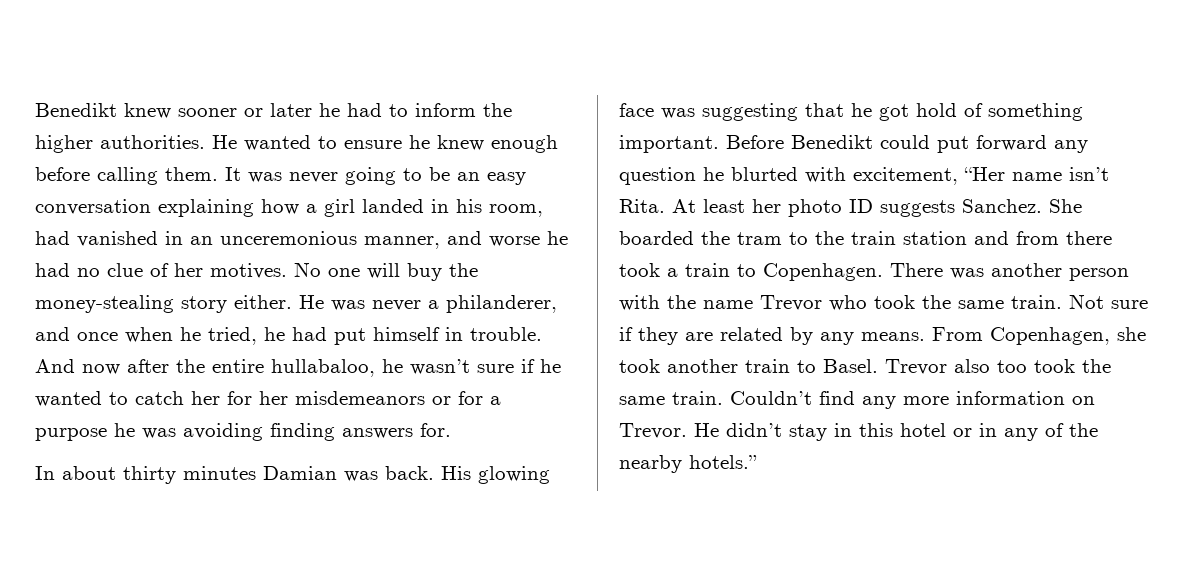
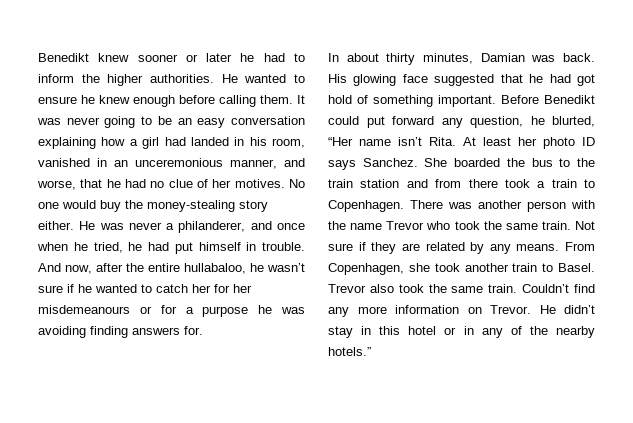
(355, 208) none -> [164,137,186,146] had
[35,231,70,245] had -> (305, 143) none
[489,236,540,247] worse -> [37,179,103,190] worse, that
[367,263,400,279] will -> [62,200,96,209] would
[82,364,120,375] now -> [65,265,92,274] now,
[295,391,425,405] misdemeanors -> [38,305,130,314] misdemeanours
[183,466,256,480] minutes -> [423,53,473,64] minutes,
[661,103,872,121] was suggesting that he -> [434,74,571,86] suggested that he had
[619,167,958,185] question he blurted with excitement, -> [470,116,595,128] question, he blurted,
[880,200,955,217] suggests -> [328,160,356,170] says
[737,232,782,245] tram -> [531,158,553,167] bus
[997,360,1027,373] too -> (394, 288) none

